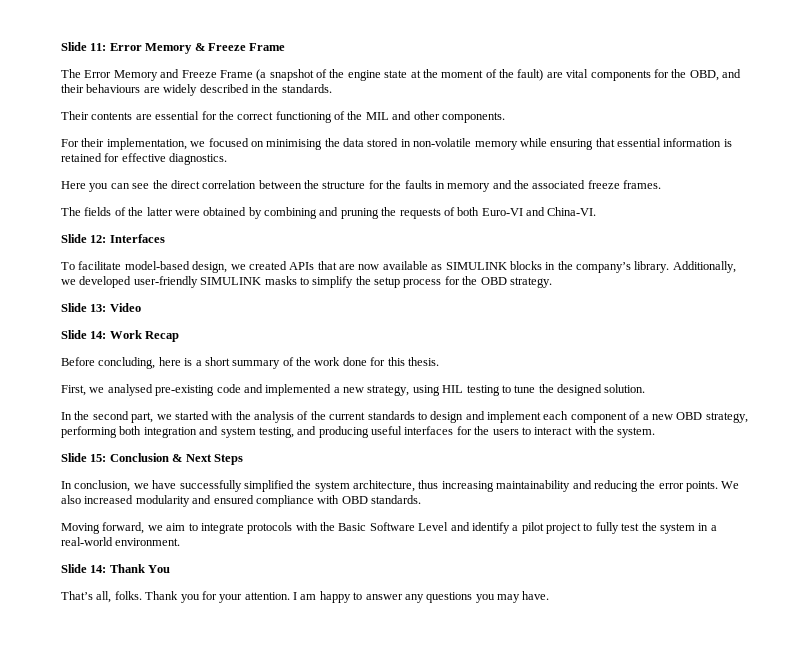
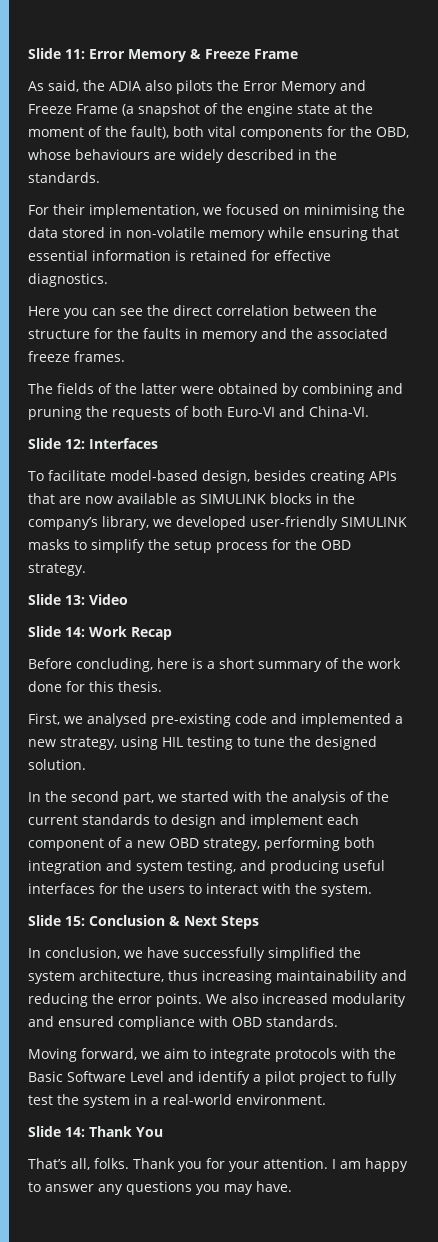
[61,69,81,78] The -> [28,80,239,94] As said, the ADIA also pilots the
[517,69,563,81] fault) are -> [131,126,204,139] fault), both
[722,69,741,78] [61,84,84,93] and their -> [28,149,71,160] whose
[61,111,505,123] // Their contents are essential for the correct functioning of the MIL and other components. -> (100, 177) none
[230,261,287,270] we created -> [253,470,365,484] besides creating
[634,261,736,273] library. Additionally, -> [102,516,149,530] library,

